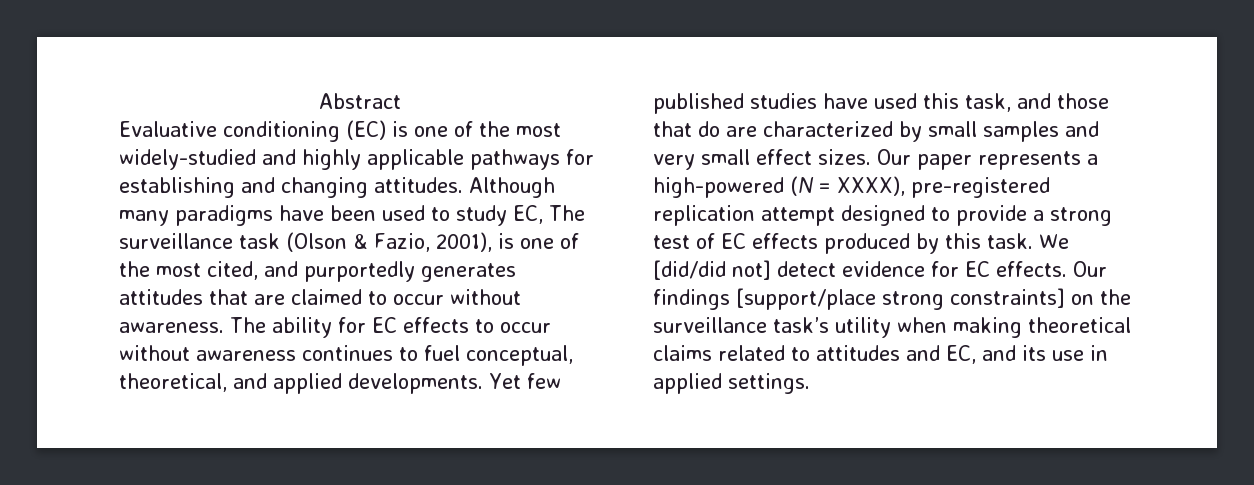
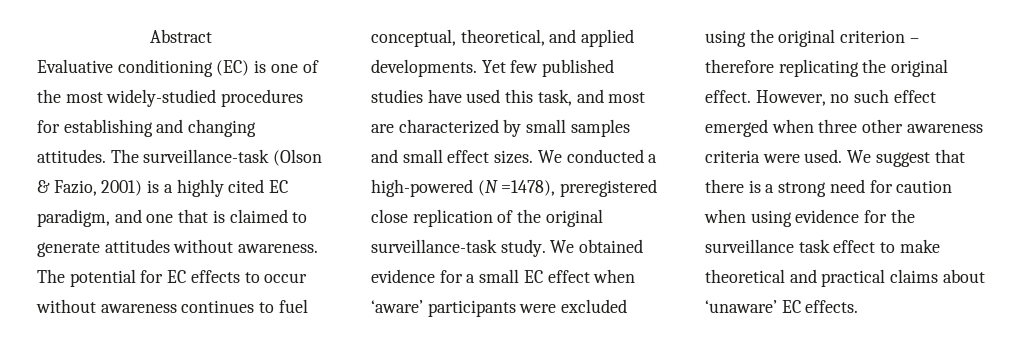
[262,149,560,170] and highly applicable pathways -> [221,89,304,107] procedures
[469,177,555,198] [119,205,585,226] [119,232,579,252] [119,261,516,282] [119,289,444,305] Although many paradigms have been used to study EC, The surveillance task (Olson & Fazio, 2001), is one of the most cited, and purportedly generates attitudes that are claimed to occur -> [110,149,323,166] [37,179,289,197] [37,209,308,227] [37,239,170,257] The surveillance-task (Olson & Fazio, 2001) is a highly cited EC paradigm, and one that is claimed to generate attitudes
[272,317,332,338] ability -> [69,269,136,287] potential
[1057,93,1109,109] [653,121,720,137] those that do -> [608,92,646,103] most
[653,154,695,170] very -> (398, 156) none
[877,149,1098,170] [653,176,1050,198] [653,205,1112,226] [653,233,1069,254] [653,260,1107,280] [653,288,1131,310] [653,317,1131,338] [653,345,1108,364] [653,373,810,394] Our paper represents a high-powered (N = XXXX), pre-registered replication attempt designed to provide a strong test of EC effects produced by this task. We [did/did not] detect evidence for EC effects. Our findings [support/place strong constraints] on the surveillance task’s utility when making theoretical claims related to attitudes and EC, and its use in applied settings. -> [537,149,658,163] [371,179,658,197] [371,209,603,227] [371,239,644,257] [371,269,636,283] [371,299,628,317] [705,29,919,47] [705,59,949,77] [705,89,936,106] [705,119,983,137] [705,149,965,167] [705,179,953,197] [704,209,915,227] [705,239,940,253] [705,269,985,287] [705,300,859,313] We conducted a high-powered (N =1478), preregistered close replication of the original surveillance-task study. We obtained evidence for a small EC effect when ‘aware’ participants were excluded using the original criterion – therefore replicating the original effect. However, no such effect emerged when three other awareness criteria were used. We suggest that there is a strong need for caution when using evidence for the surveillance task effect to make theoretical and practical claims about ‘unaware’ EC effects.

